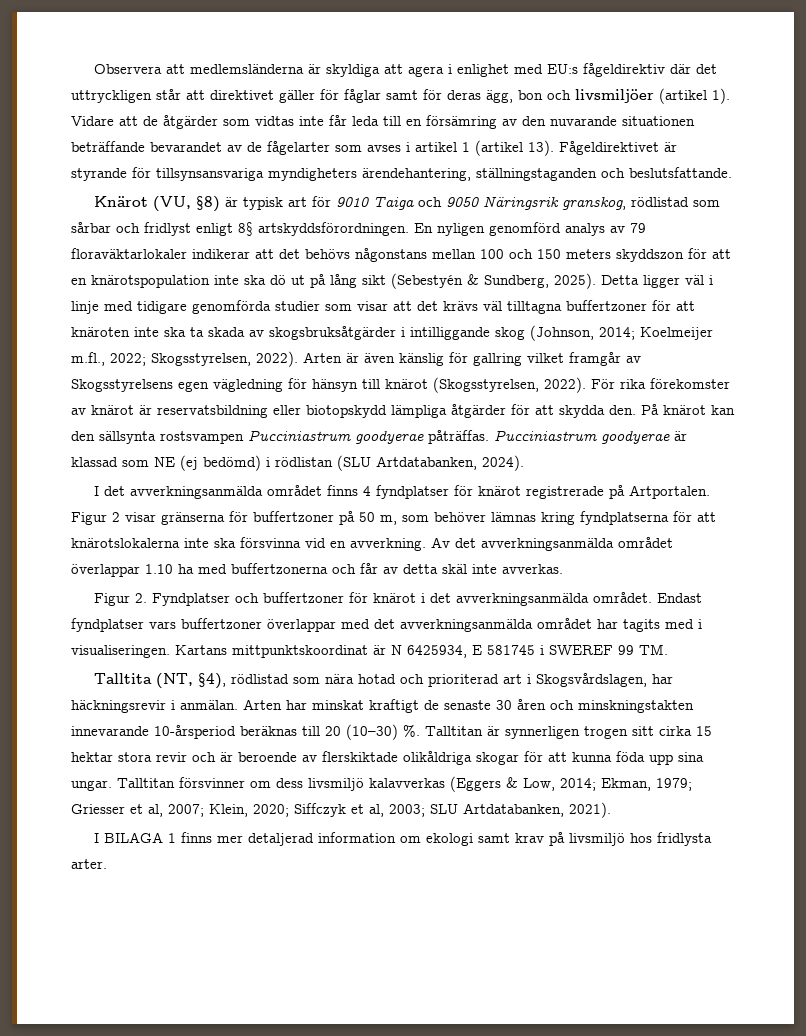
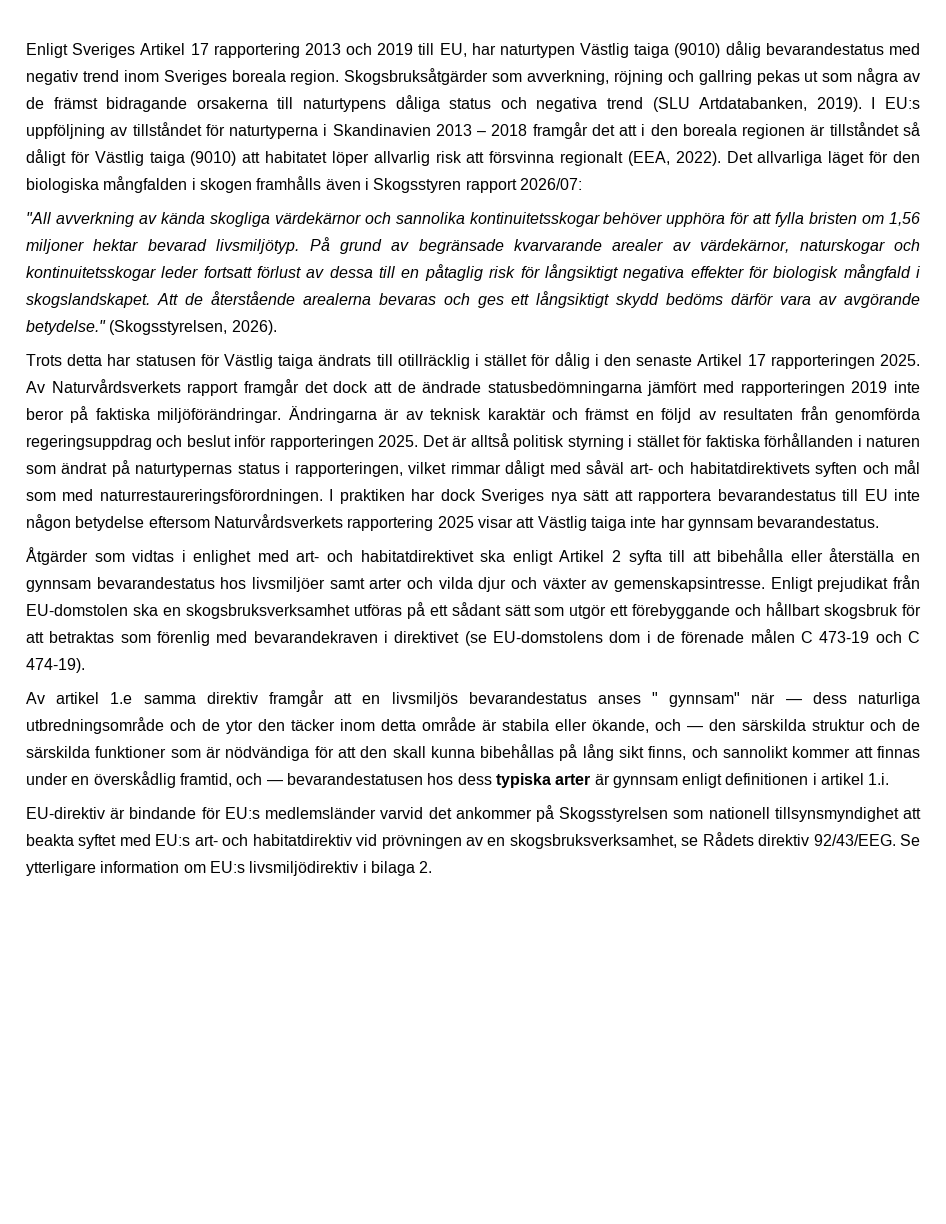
[94,63,718,77] [71,88,730,104] [71,115,695,129] [71,140,677,156] [71,167,732,181] [94,196,721,212] [71,222,646,236] [71,248,731,262] [71,273,713,289] [71,300,695,314] [71,325,713,341] [71,351,641,367] [71,377,730,393] [71,404,735,418] [71,430,687,444] [71,455,524,471] [94,485,711,499] [71,511,716,525] [71,537,673,551] [71,563,563,577] [94,592,703,606] [71,618,702,632] [71,644,668,658] [94,673,674,689] [71,699,694,713] [71,724,712,740] [71,751,704,765] [71,776,692,792] [71,802,611,818] [94,832,713,846] [71,859,107,869] Observera att medlemsländerna är skyldiga att agera i enlighet med EU:s fågeldirektiv där det uttryckligen står att direktivet gäller för fåglar samt för deras ägg, bon och livsmiljöer (artikel 1). Vidare att de åtgärder som vidtas inte får leda till en försämring av den nuvarande situationen beträffande bevarandet av de fågelarter som avses i artikel 1 (artikel 13). Fågeldirektivet är styrande för tillsynsansvariga myndigheters ärendehantering, ställningstaganden och beslutsfattande. // Knärot (VU, §8) är typisk art för 9010 Taiga och 9050 Näringsrik granskog, rödlistad som sårbar och fridlyst enligt 8§ artskyddsförordningen. En nyligen genomförd analys av 79 floraväktarlokaler indikerar att det behövs någonstans mellan 100 och 150 meters skyddszon för att en knärotspopulation inte ska dö ut på lång sikt (Sebestyén & Sundberg, 2025). Detta ligger väl i linje med tidigare genomförda studier som visar att det krävs väl tilltagna buffertzoner för att knäroten inte ska ta skada av skogsbruksåtgärder i intilliggande skog (Johnson, 2014; Koelmeijer m.fl., 2022; Skogsstyrelsen, 2022). Arten är även känslig för gallring vilket framgår av Skogsstyrelsens egen vägledning för hänsyn till knärot (Skogsstyrelsen, 2022). För rika förekomster av knärot är reservatsbildning eller biotopskydd lämpliga åtgärder för att skydda den. På knärot kan den sällsynta rostsvampen Pucciniastrum goodyerae påträffas. Pucciniastrum goodyerae är klassad som NE (ej bedömd) i rödlistan (SLU Artdatabanken, 2024). // I det avverkningsanmälda området finns 4 fyndplatser för knärot registrerade på Artportalen. Figur 2 visar gränserna för buffertzoner på 50 m, som behöver lämnas kring fyndplatserna för att knärotslokalerna inte ska försvinna vid en avverkning. Av det avverkningsanmälda området överlappar 1.10 ha med buffertzonerna och får av detta skäl inte avverkas. // Figur 2. Fyndplatser och buffertzoner för knärot i det avverkningsanmälda området. Endast fyndplatser vars buffertzoner överlappar med det avverkningsanmälda området har tagits med i visualiseringen. Kartans mittpunktskoordinat är N 6425934, E 581745 i SWEREF 99 TM. // Talltita (NT, §4), rödlistad som nära hotad och prioriterad art i Skogsvårdslagen, har häckningsrevir i anmälan. Arten har minskat kraftigt de senaste 30 åren och minskningstakten innevarande 10-årsperiod beräknas till 20 (10–30) %. Talltitan är synnerligen trogen sitt cirka 15 hektar stora revir och är beroende av flerskiktade olikåldriga skogar för att kunna föda upp sina ungar. Talltitan försvinner om dess livsmiljö kalavverkas (Eggers & Low, 2014; Ekman, 1979; Griesser et al, 2007; Klein, 2020; Siffczyk et al, 2003; SLU Artdatabanken, 2021). // I BILAGA 1 finns mer detaljerad information om ekologi samt krav på livsmiljö hos fridlysta arter. -> [26,41,920,58] [26,68,920,85] [26,95,921,112] [26,122,921,139] [26,149,921,166] [26,176,582,193] [26,212,920,227] [26,237,920,254] [26,264,921,281] [26,291,921,308] [26,320,277,335] [26,352,921,369] [26,379,920,396] [26,406,920,423] [26,433,921,450] [26,460,921,477] [26,489,921,504] [26,514,880,531] [26,547,920,565] [26,575,920,592] [26,602,921,619] [26,629,921,646] [26,658,85,673] [26,690,920,707] [26,717,920,734] [26,744,920,761] [26,771,890,788] [26,805,921,822] [26,832,920,849] [26,861,433,876] Enligt Sveriges Artikel 17 rapportering 2013 och 2019 till EU, har naturtypen Västlig taiga (9010) dålig bevarandestatus med negativ trend inom Sveriges boreala region. Skogsbruksåtgärder som avverkning, röjning och gallring pekas ut som några av de främst bidragande orsakerna till naturtypens dåliga status och negativa trend (SLU Artdatabanken, 2019). I EU:s uppföljning av tillståndet för naturtyperna i Skandinavien 2013 – 2018 framgår det att i den boreala regionen är tillståndet så dåligt för Västlig taiga (9010) att habitatet löper allvarlig risk att försvinna regionalt (EEA, 2022). Det allvarliga läget för den biologiska mångfalden i skogen framhålls även i Skogsstyren rapport 2026/07: // "All avverkning av kända skogliga värdekärnor och sannolika kontinuitetsskogar behöver upphöra för att fylla bristen om 1,56 miljoner hektar bevarad livsmiljötyp. På grund av begränsade kvarvarande arealer av värdekärnor, naturskogar och kontinuitetsskogar leder fortsatt förlust av dessa till en påtaglig risk för långsiktigt negativa effekter för biologisk mångfald i skogslandskapet. Att de återstående arealerna bevaras och ges ett långsiktigt skydd bedöms därför vara av avgörande betydelse." (Skogsstyrelsen, 2026). // Trots detta har statusen för Västlig taiga ändrats till otillräcklig i stället för dålig i den senaste Artikel 17 rapporteringen 2025. Av Naturvårdsverkets rapport framgår det dock att de ändrade statusbedömningarna jämfört med rapporteringen 2019 inte beror på faktiska miljöförändringar. Ändringarna är av teknisk karaktär och främst en följd av resultaten från genomförda regeringsuppdrag och beslut inför rapporteringen 2025. Det är alltså politisk styrning i stället för faktiska förhållanden i naturen som ändrat på naturtypernas status i rapporteringen, vilket rimmar dåligt med såväl art- och habitatdirektivets syften och mål som med naturrestaureringsförordningen. I praktiken har dock Sveriges nya sätt att rapportera bevarandestatus till EU inte någon betydelse eftersom Naturvårdsverkets rapportering 2025 visar att Västlig taiga inte har gynnsam bevarandestatus. // Åtgärder som vidtas i enlighet med art- och habitatdirektivet ska enligt Artikel 2 syfta till att bibehålla eller återställa en gynnsam bevarandestatus hos livsmiljöer samt arter och vilda djur och växter av gemenskapsintresse. Enligt prejudikat från EU-domstolen ska en skogsbruksverksamhet utföras på ett sådant sätt som utgör ett förebyggande och hållbart skogsbruk för att betraktas som förenlig med bevarandekraven i direktivet (se EU-domstolens dom i de förenade målen C 473-19 och C 474-19). // Av artikel 1.e samma direktiv framgår att en livsmiljös bevarandestatus anses " gynnsam" när — dess naturliga utbredningsområde och de ytor den täcker inom detta område är stabila eller ökande, och — den särskilda struktur och de särskilda funktioner som är nödvändiga för att den skall kunna bibehållas på lång sikt finns, och sannolikt kommer att finnas under en överskådlig framtid, och — bevarandestatusen hos dess typiska arter är gynnsam enligt definitionen i artikel 1.i. // EU-direktiv är bindande för EU:s medlemsländer varvid det ankommer på Skogsstyrelsen som nationell tillsynsmyndighet att beakta syftet med EU:s art- och habitatdirektiv vid prövningen av en skogsbruksverksamhet, se Rådets direktiv 92/43/EEG. Se ytterligare information om EU:s livsmiljödirektiv i bilaga 2.

